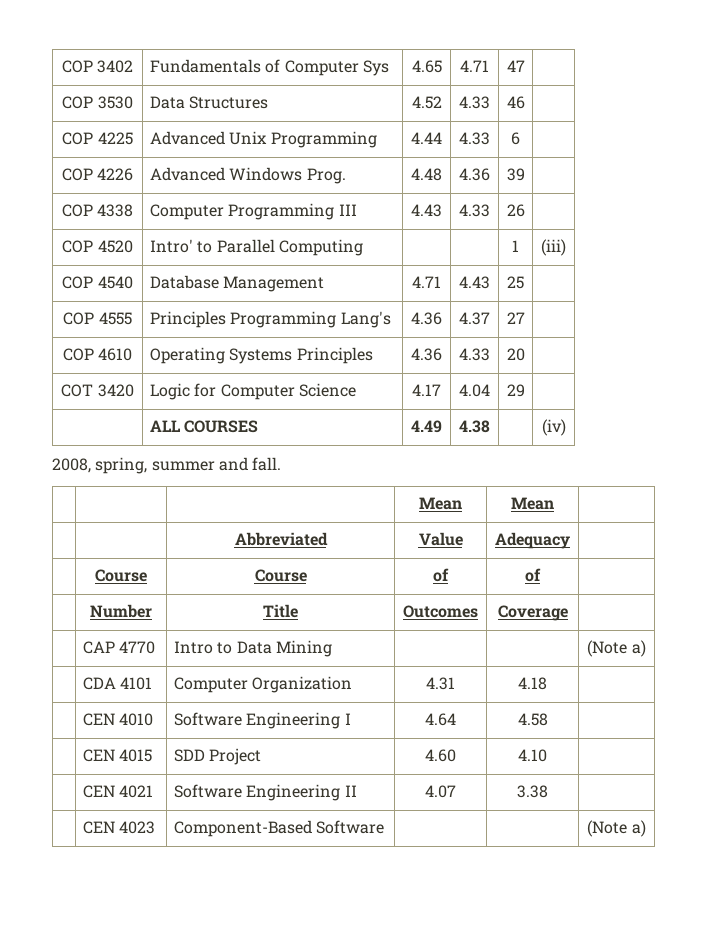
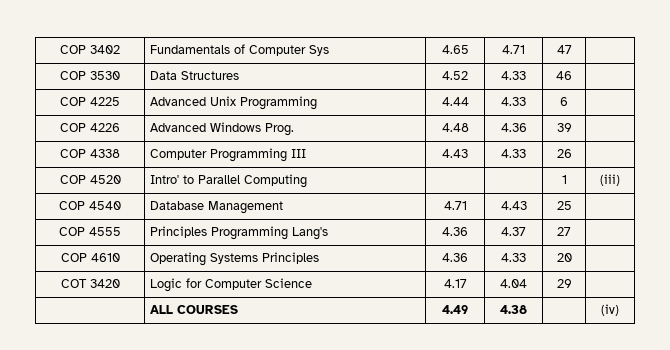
[52,457,282,474] [418,497,462,510] [510,497,554,510] [234,532,328,546] [418,532,463,546] [494,532,570,549] [95,569,147,582] [254,569,307,582] [432,568,449,582] [525,568,541,582] [90,604,152,618] [263,604,298,618] [402,605,478,618] [497,605,568,621] [82,641,156,654] [173,640,332,657] [587,640,646,657] [82,677,153,690] [173,676,353,693] [425,677,455,690] [518,677,547,690] [82,713,154,726] [173,712,351,729] [424,713,456,726] [517,713,548,726] [82,749,153,762] [173,748,262,765] [424,749,456,762] [518,749,547,762] [82,785,154,798] [173,784,357,801] [424,785,456,798] [517,785,548,798] [82,821,156,834] [173,820,385,837] [587,820,646,837] // 2008, spring, summer and fall. // | | | Mean | Mean | // | | Abbreviated | Value | Adequacy | // | Course | Course | of | of | // | Number | Title | Outcomes | Coverage | // | CAP 4770 | Intro to Data Mining | | | (Note a) // | CDA 4101 | Computer Organization | 4.31 | 4.18 | // | CEN 4010 | Software Engineering I | 4.64 | 4.58 | // | CEN 4015 | SDD Project | 4.60 | 4.10 | // | CEN 4021 | Software Engineering II | 4.07 | 3.38 | // | CEN 4023 | Component-Based Software | | | (Note a) -> (619, 310) none

